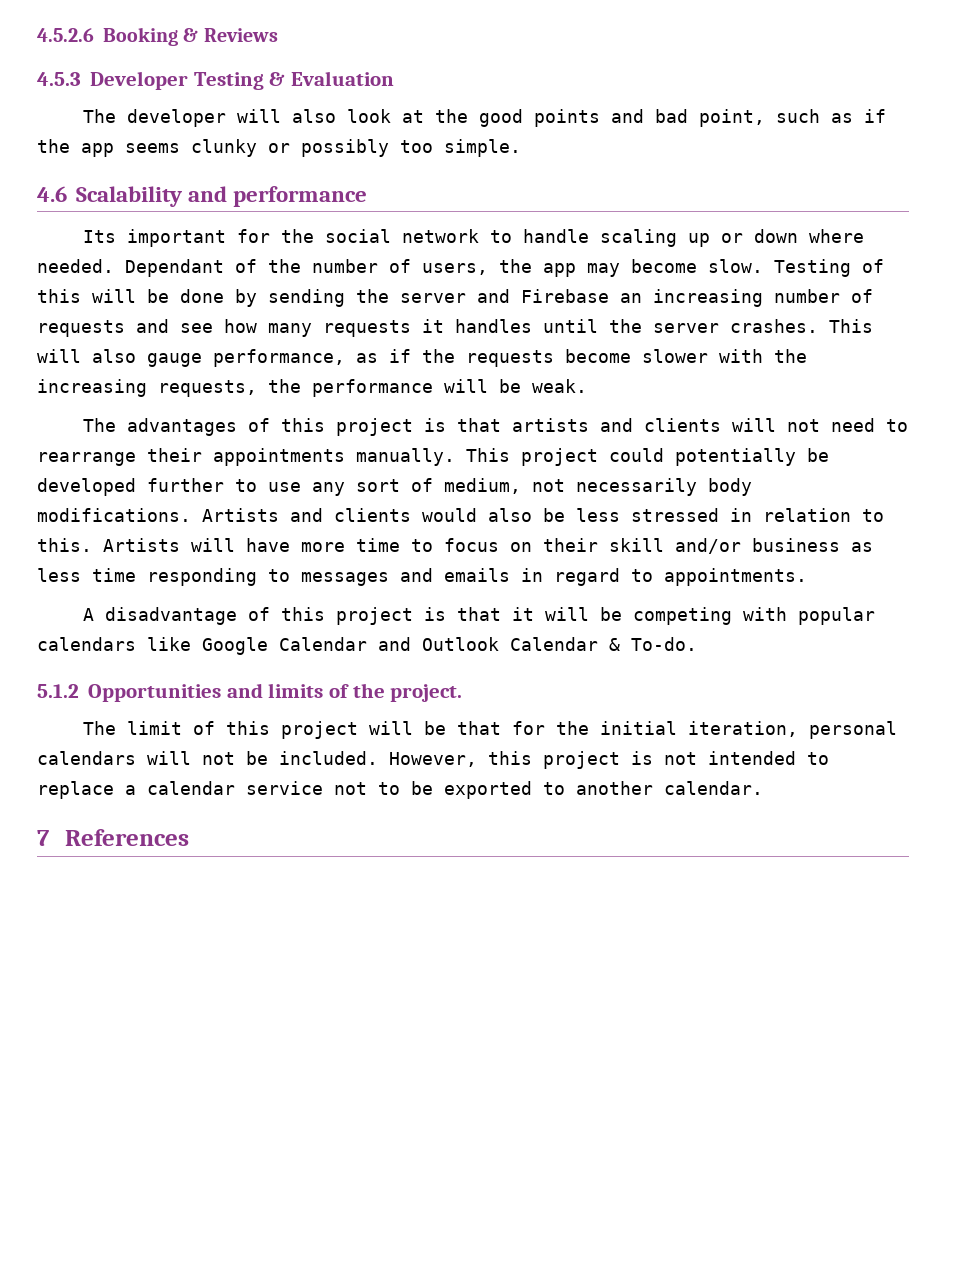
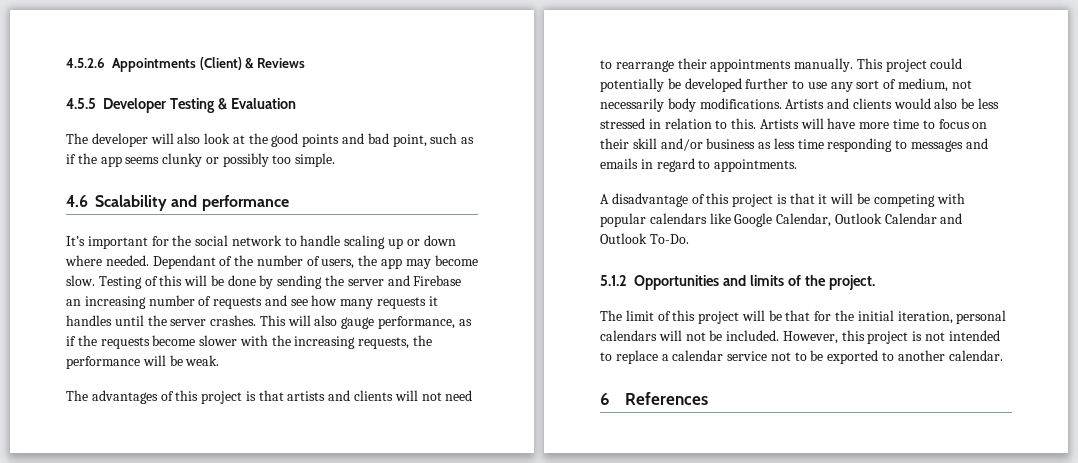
[103,27,178,46] Booking -> [112,57,242,72] Appointments (Client)
[37,72,81,86] 4.5.3 -> [66,98,96,109] 4.5.5
[82,230,116,243] Its -> [66,236,85,246] It’s
(268, 646) none -> [776,213,882,227] Calendar, Outlook
[510,637,697,651] Calendar & To-do. -> [649,234,689,244] To-Do.
[37,830,50,846] 7 -> [600,393,610,405] 6

